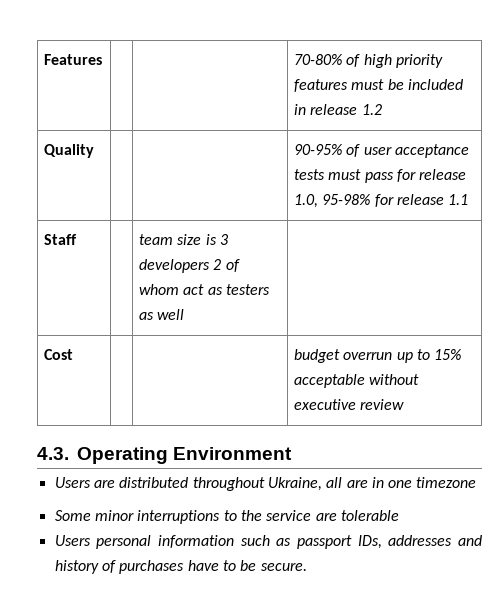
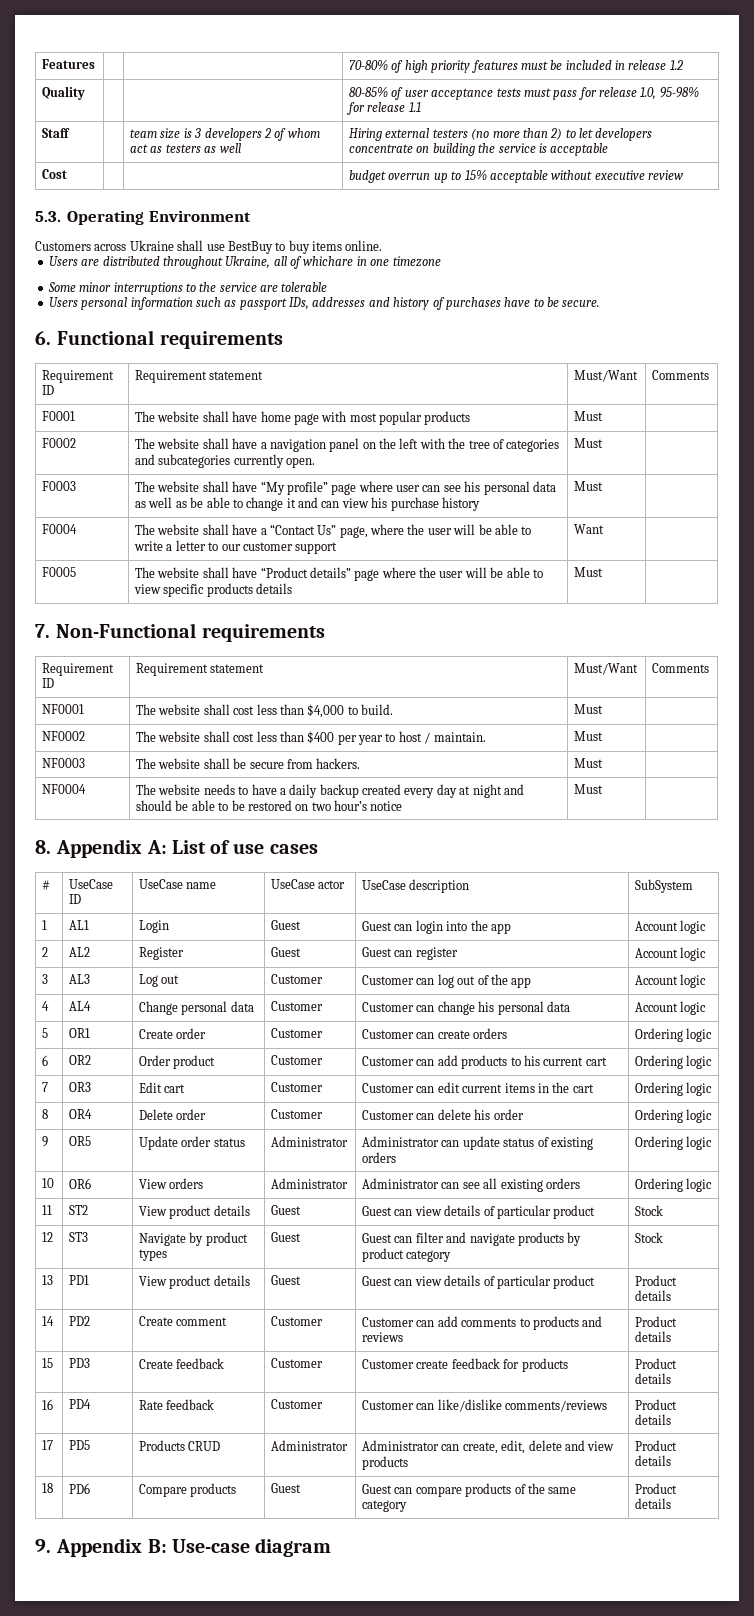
[294,144,344,155] 90-95% -> [349,86,389,97] 80-85%
(185, 314) none -> [349,128,653,141] [349,143,609,156] Hiring external testers (no more than 2) to let developers concentrate on building the service is acceptable
[37,447,69,460] 4.3. -> [35,211,61,222] 5.3.
(293, 453) none -> [35,240,383,254] // Customers across Ukraine shall use BestBuy to buy items online.
[346,480,368,488] are -> [290,256,354,269] of whichare
(307, 567) none -> [35,330,283,349] [42,370,115,383] [42,385,55,395] [135,370,264,383] [574,370,639,382] [652,370,710,380] [42,411,76,421] [135,411,471,425] [574,411,604,421] [42,438,77,448] [135,438,560,452] [135,454,316,468] [574,438,604,448] [42,481,77,491] [135,481,556,495] [135,497,480,511] [574,481,604,491] [42,524,78,534] [135,524,532,538] [134,540,338,554] [574,524,605,534] [42,567,77,577] [135,567,543,581] [134,583,293,597] [574,567,604,577] [35,623,325,642] [42,663,115,676] [42,678,55,688] [136,663,265,676] [574,663,639,675] [652,663,710,673] [42,704,85,714] [136,704,394,718] [574,704,604,714] [42,731,86,741] [136,731,486,745] [574,731,604,741] [42,758,86,768] [136,758,361,769] [574,758,604,768] [42,784,87,794] [136,784,524,798] [136,800,403,811] [574,784,604,794] [35,839,318,858] [42,880,51,890] [69,879,114,889] [69,894,82,904] [139,879,217,889] [271,879,346,889] [362,879,470,893] [635,879,694,893] [42,920,48,930] [69,920,90,930] [139,920,170,933] [271,920,302,930] [362,920,511,934] [635,920,707,934] [42,947,49,957] [69,947,91,957] [139,947,185,960] [271,947,302,957] [362,947,458,960] [635,947,707,961] [42,974,49,984] [69,974,91,984] [139,974,180,987] [271,974,324,984] [362,974,532,988] [635,974,707,988] [42,1001,50,1011] [69,1001,92,1011] [139,1001,254,1015] [271,1001,324,1011] [362,1001,570,1015] [635,1001,707,1015] [42,1028,49,1038] [69,1028,91,1038] [139,1028,207,1039] [271,1028,324,1038] [362,1028,508,1039] [635,1028,713,1042] [42,1055,49,1066] [69,1055,92,1065] [139,1055,216,1069] [271,1055,324,1065] [362,1055,607,1069] [635,1055,713,1069] [42,1082,49,1092] [69,1082,92,1092] [139,1082,186,1093] [271,1082,324,1092] [362,1082,594,1093] [635,1082,713,1096] [42,1109,49,1119] [69,1109,93,1119] [139,1109,207,1120] [271,1109,324,1119] [362,1109,524,1120] [635,1109,713,1123] [42,1136,49,1147] [69,1136,92,1146] [139,1136,245,1150] [271,1136,349,1147] [362,1136,593,1150] [362,1152,397,1163] [635,1136,713,1150] [42,1178,55,1188] [69,1178,92,1189] [139,1178,204,1189] [271,1178,349,1189] [362,1178,580,1192] [635,1178,713,1192] [42,1205,53,1215] [69,1205,89,1215] [139,1205,250,1219] [271,1205,302,1215] [362,1205,596,1219] [635,1205,664,1216] [42,1232,54,1242] [69,1232,89,1242] [139,1232,248,1246] [139,1249,168,1261] [271,1232,302,1242] [362,1232,582,1246] [362,1248,452,1262] [635,1232,664,1243] [42,1275,54,1285] [69,1275,90,1285] [139,1275,250,1289] [271,1275,302,1285] [362,1275,596,1289] [635,1275,678,1286] [635,1290,672,1301] [42,1316,55,1326] [69,1316,91,1326] [139,1316,228,1326] [271,1316,324,1326] [362,1316,603,1330] [362,1332,404,1342] [635,1316,678,1327] [635,1331,672,1342] [42,1358,54,1368] [69,1358,91,1368] [139,1358,225,1369] [271,1358,324,1368] [362,1358,568,1372] [635,1358,678,1369] [635,1373,672,1384] [42,1399,54,1410] [69,1399,92,1409] [139,1399,215,1410] [271,1399,324,1409] [362,1399,608,1412] [635,1399,678,1410] [635,1414,672,1425] [42,1440,54,1450] [69,1440,91,1450] [139,1440,221,1451] [271,1440,349,1451] [362,1440,615,1454] [362,1456,409,1470] [635,1440,678,1451] [635,1455,672,1466] [42,1483,54,1493] [69,1483,91,1494] [139,1483,237,1497] [271,1483,302,1493] [362,1483,577,1497] [362,1500,408,1512] [635,1483,678,1494] [635,1498,672,1509] [35,1538,332,1557] // 6. Functional requirements // Requirement ID | Requirement statement | Must/Want | Comments // F0001 | The website shall have home page with most popular products | Must | // F0002 | The website shall have a navigation panel on the left with the tree of categories and subcategories currently open. | Must | // F0003 | The website shall have “My profile” page where user can see his personal data as well as be able to change it and can view his purchase history | Must | // F0004 | The website shall have a “Contact Us” page, where the user will be able to write a letter to our customer support | Want | // F0005 | The website shall have “Product details” page where the user will be able to view specific products details | Must | // 7. Non-Functional requirements // Requirement ID | Requirement statement | Must/Want | Comments // NF0001 | The website shall cost less than $4,000 to build. | Must | // NF0002 | The website shall cost less than $400 per year to host / maintain. | Must | // NF0003 | The website shall be secure from hackers. | Must | // NF0004 | The website needs to have a daily backup created every day at night and should be able to be restored on two hour’s notice | Must | // 8. Appendix A: List of use cases // # | UseCase ID | UseCase name | UseCase actor | UseCase description | SubSystem // 1 | AL1 | Login | Guest | Guest can login into the app | Account logic // 2 | AL2 | Register | Guest | Guest can register | Account logic // 3 | AL3 | Log out | Customer | Customer can log out of the app | Account logic // 4 | AL4 | Change personal data | Customer | Customer can change his personal data | Account logic // 5 | OR1 | Create order | Customer | Customer can create orders | Ordering logic // 6 | OR2 | Order product | Customer | Customer can add products to his current cart | Ordering logic // 7 | OR3 | Edit cart | Customer | Customer can edit current items in the cart | Ordering logic // 8 | OR4 | Delete order | Customer | Customer can delete his order | Ordering logic // 9 | OR5 | Update order status | Administrator | Administrator can update status of existing orders | Ordering logic // 10 | OR6 | View orders | Administrator | Administrator can see all existing orders | Ordering logic // 11 | ST2 | View product details | Guest | Guest can view details of particular product | Stock // 12 | ST3 | Navigate by product types | Guest | Guest can filter and navigate products by product category | Stock // 13 | PD1 | View product details | Guest | Guest can view details of particular product | Product details // 14 | PD2 | Create comment | Customer | Customer can add comments to products and reviews | Product details // 15 | PD3 | Create feedback | Customer | Customer create feedback for products | Product details // 16 | PD4 | Rate feedback | Customer | Customer can like/dislike comments/reviews | Product details // 17 | PD5 | Products CRUD | Administrator | Administrator can create, edit, delete and view products | Product details // 18 | PD6 | Compare products | Guest | Guest can compare products of the same category | Product details // 9. Appendix B: Use-case diagram

